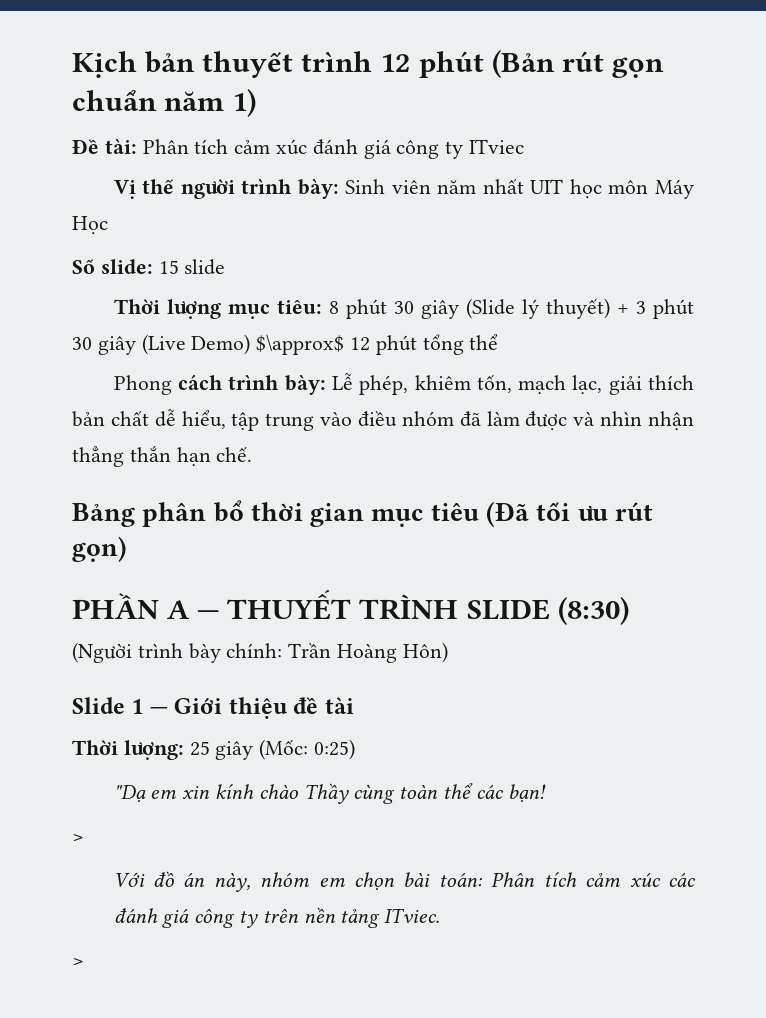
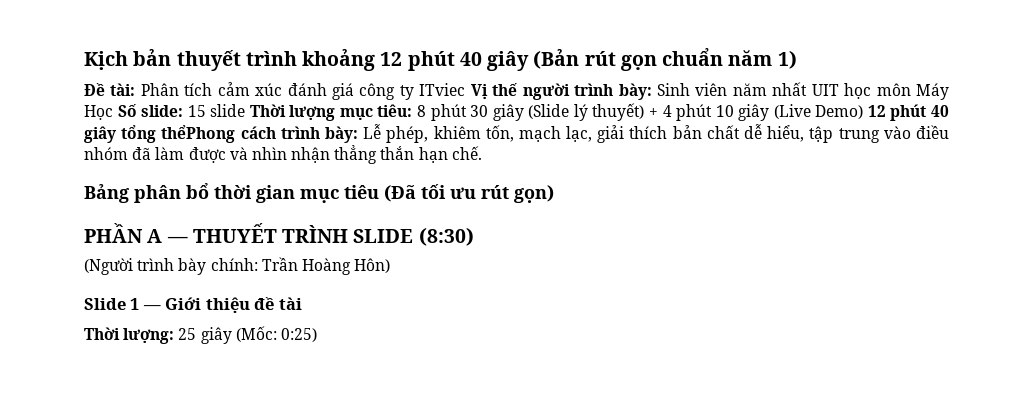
[380,51,484,78] 12 phút -> [302,48,530,71] khoảng 12 phút 40 giây
(525, 146) // -> (466, 89) none
(108, 225) // -> (113, 112) none
(226, 267) // -> (246, 110) none
[635,299,694,319] [72,337,92,350] 3 phút 30 -> [662,104,734,121] 4 phút 10
[256,334,499,355] [113,375,172,395] $\approx$ 12 phút tổng thể // Phong -> [867,104,949,121] [84,125,236,143] 12 phút 40 giây tổng thểPhong
[113,783,546,804] [72,834,84,843] [113,871,697,892] [113,907,441,928] [72,958,84,967] // "Dạ em xin kính chào Thầy cùng toàn thể các bạn! // > // Với đồ án này, nhóm em chọn bài toán: Phân tích cảm xúc các đánh giá công ty trên nền tảng ITviec. // > -> (317, 335) none

